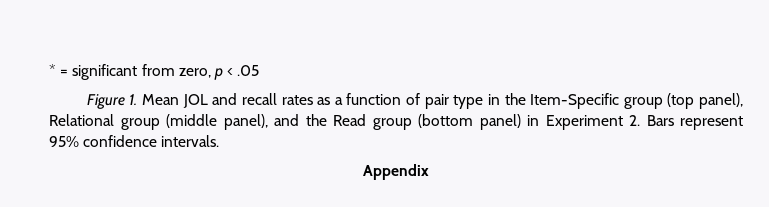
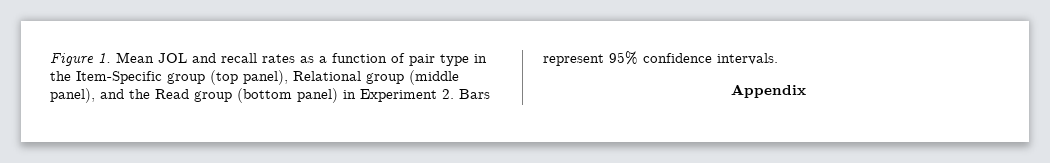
[49,64,260,80] * = significant from zero, p < .05 // -> (50, 59) none

